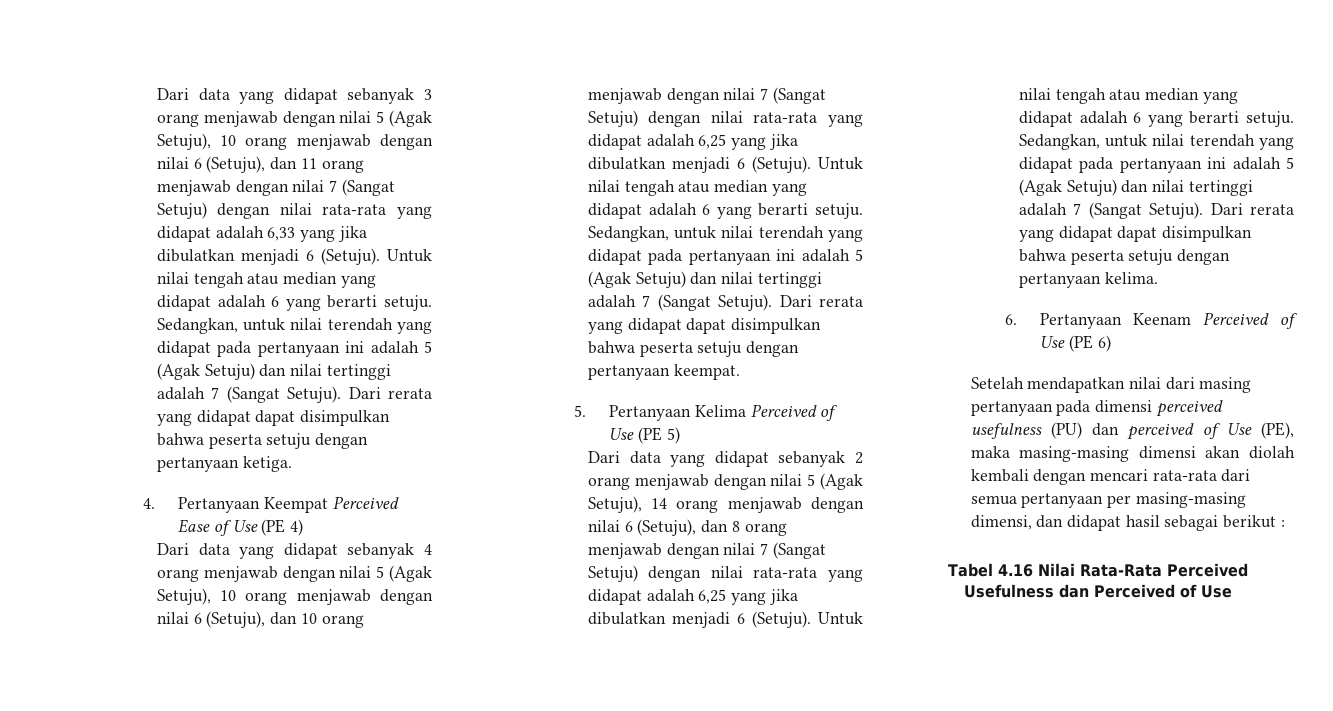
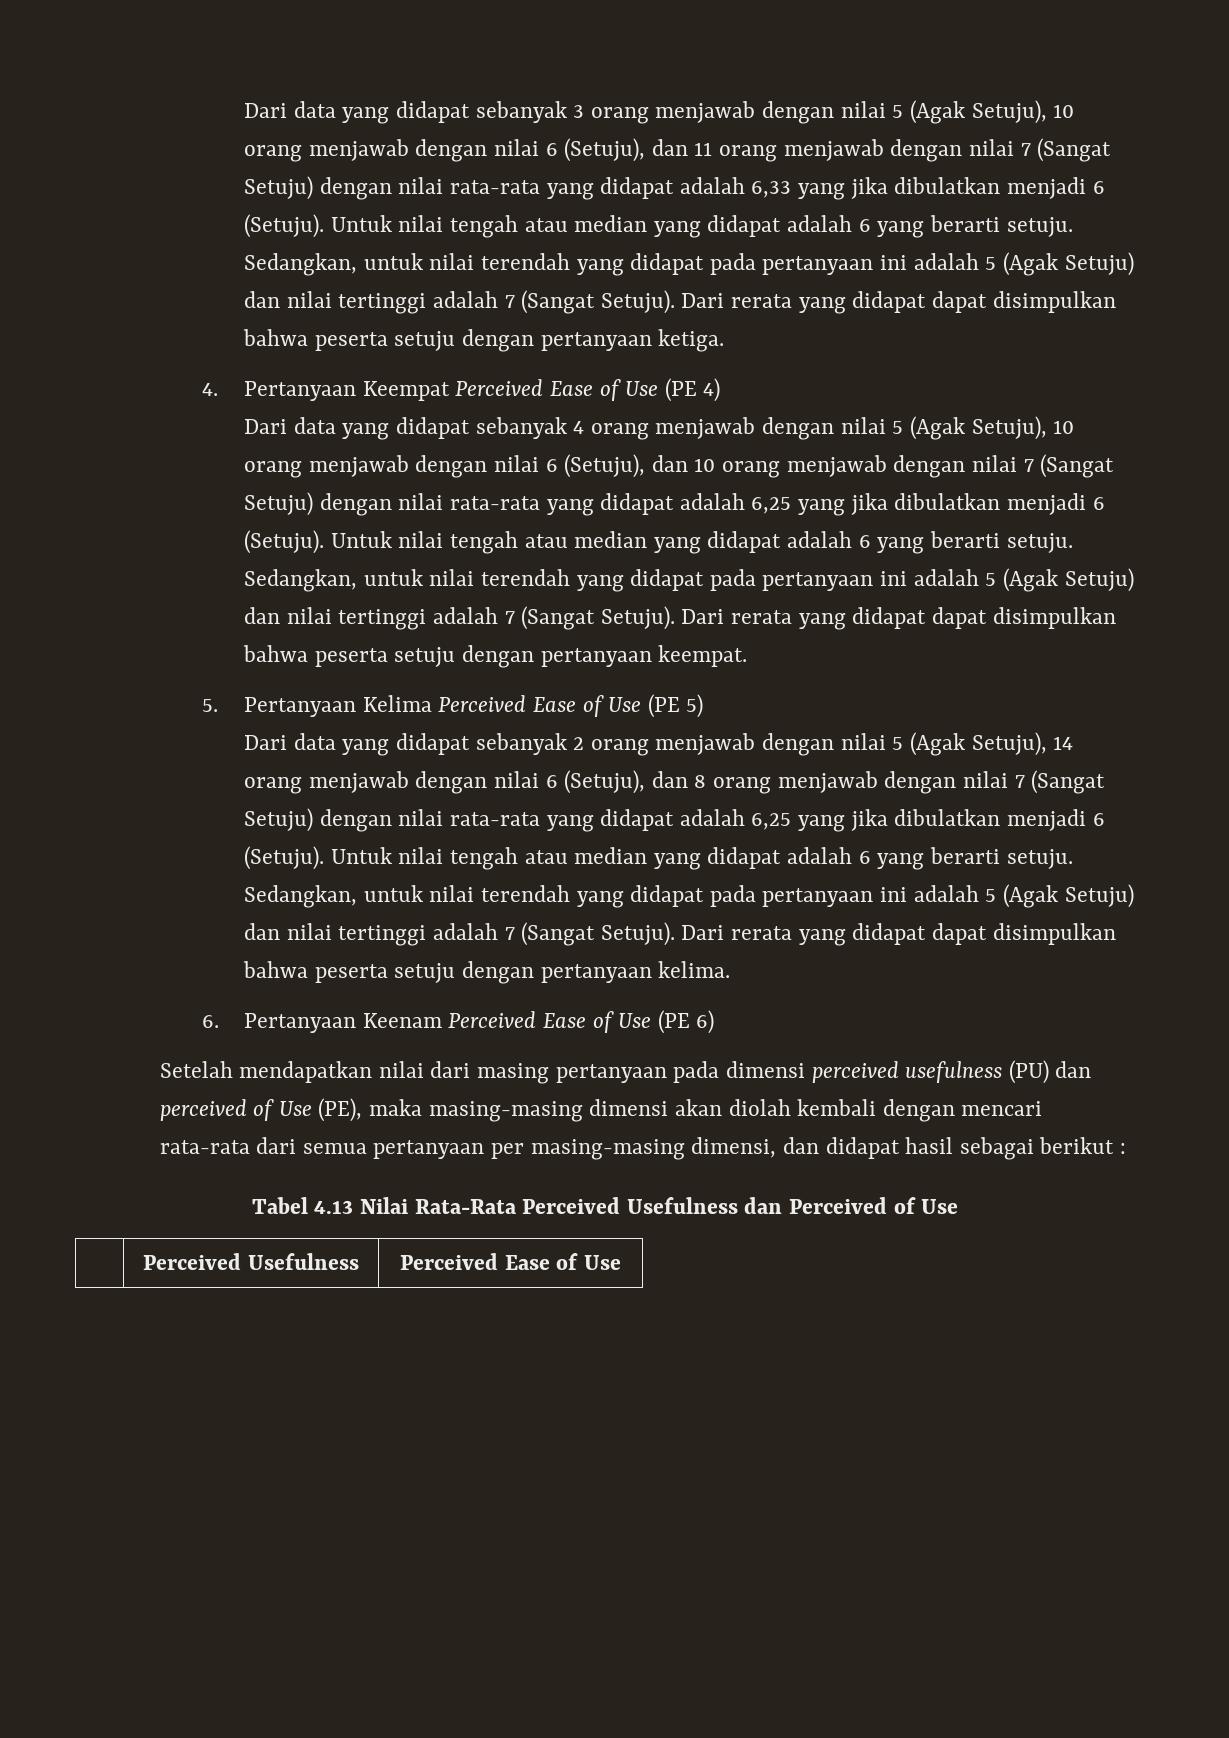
(817, 410) none -> [533,697,577,712] Ease
(1270, 318) none -> [543,1013,587,1028] Ease
[997,564,1033,577] 4.16 -> [314,1200,354,1214] 4.13
(1232, 591) none -> [143,1253,359,1270] [400,1253,621,1270] // | Perceived Usefulness | Perceived Ease of Use

